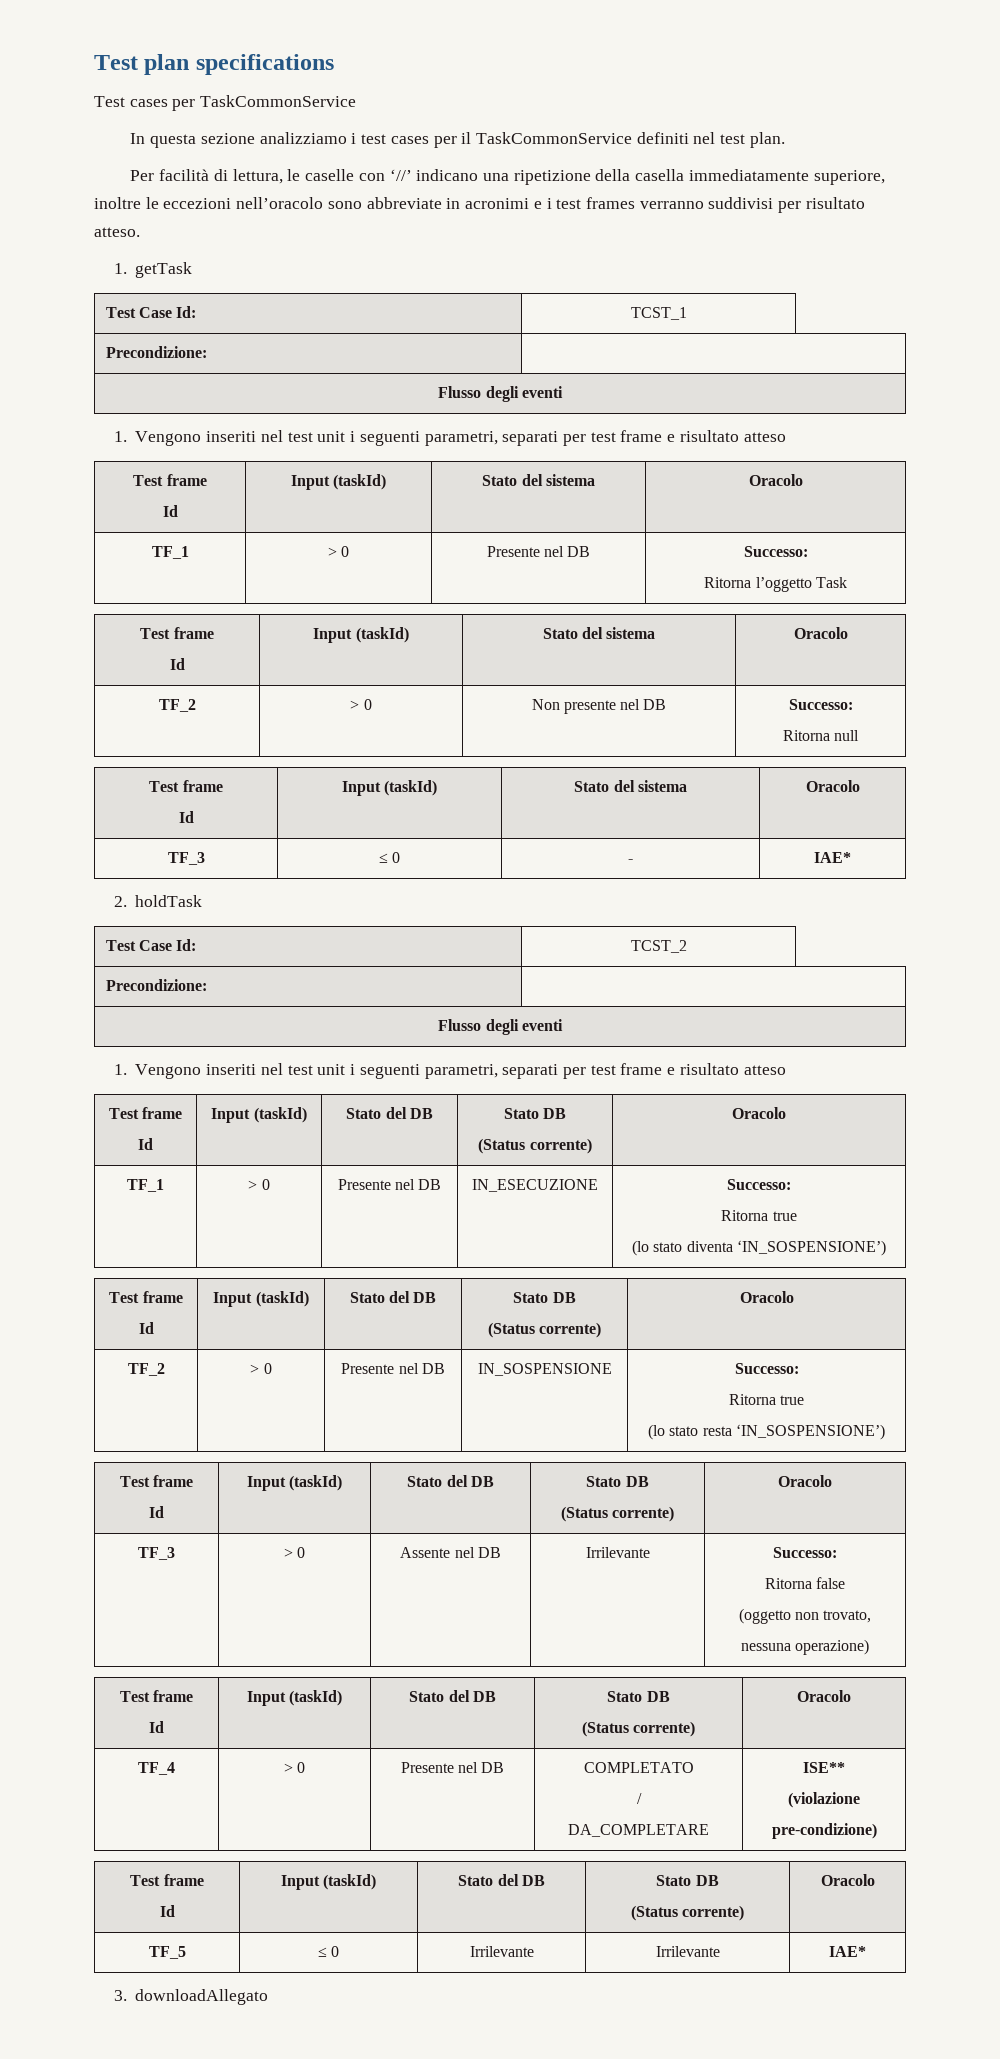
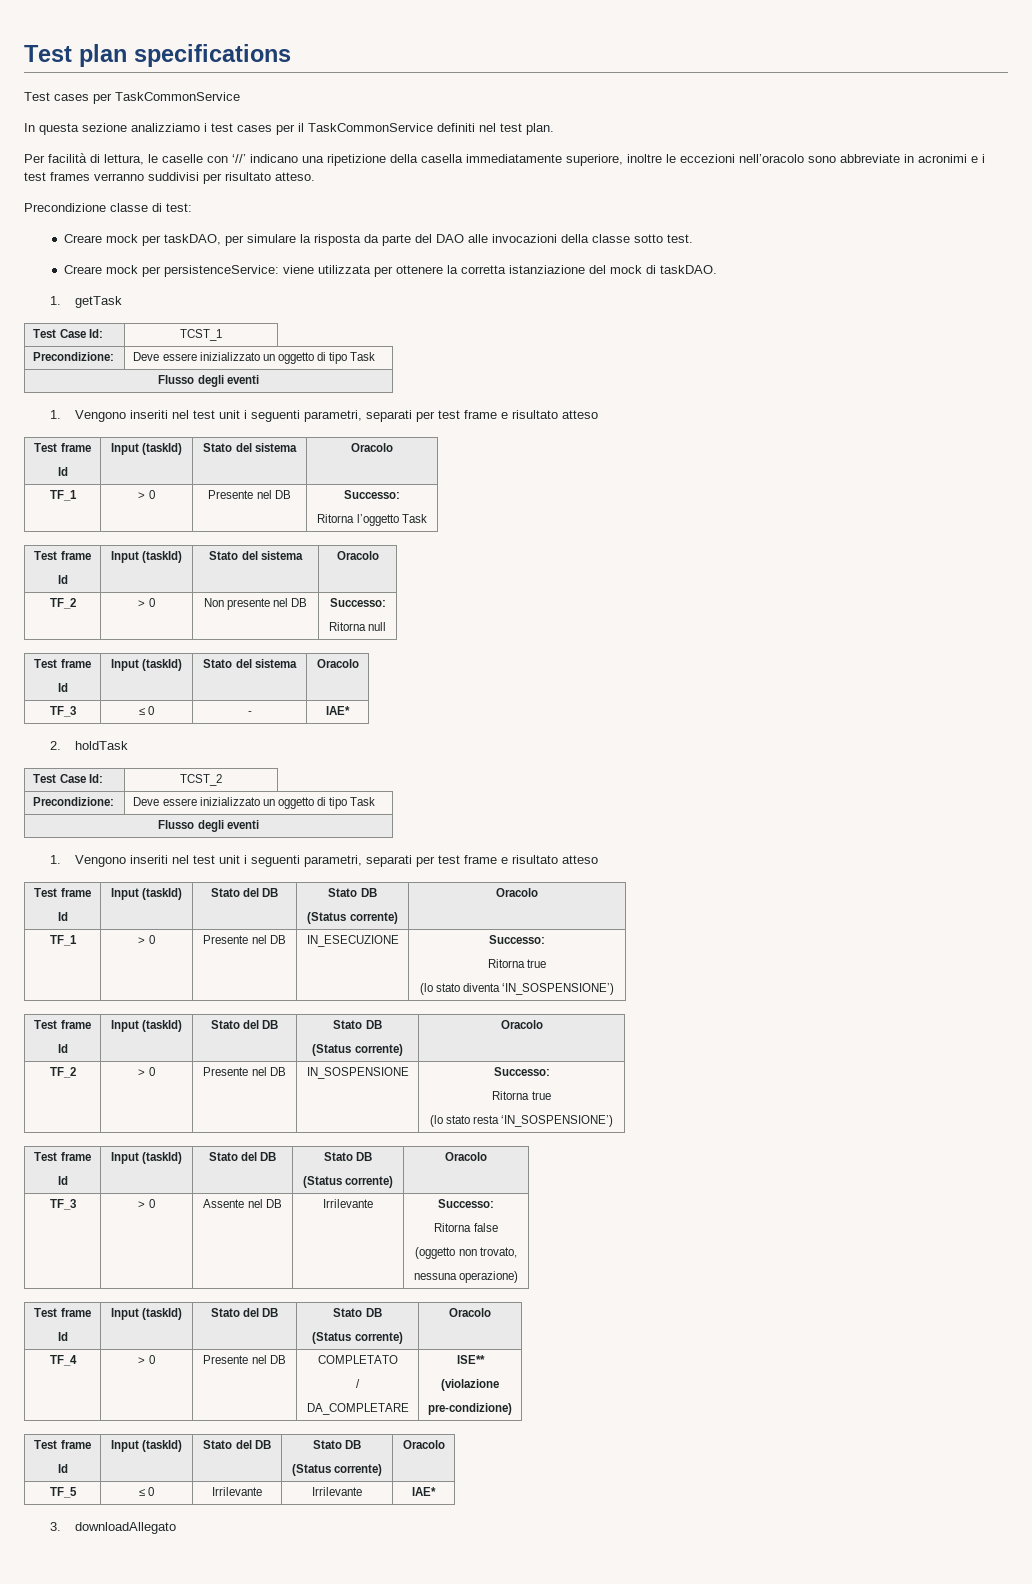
(140, 232) none -> [24,203,192,212] [63,234,693,246] [63,265,717,277] // Precondizione classe di test: // Creare mock per taskDAO, per simulare la risposta da parte del DAO alle invocazioni della classe sotto test. // Creare mock per persistenceService: viene utilizzata per ottenere la corretta istanziazione del mock di taskDAO.
(207, 352) none -> [133,352,376,364] Deve essere inizializzato un oggetto di tipo Task
(207, 985) none -> [133,797,376,809] Deve essere inizializzato un oggetto di tipo Task

